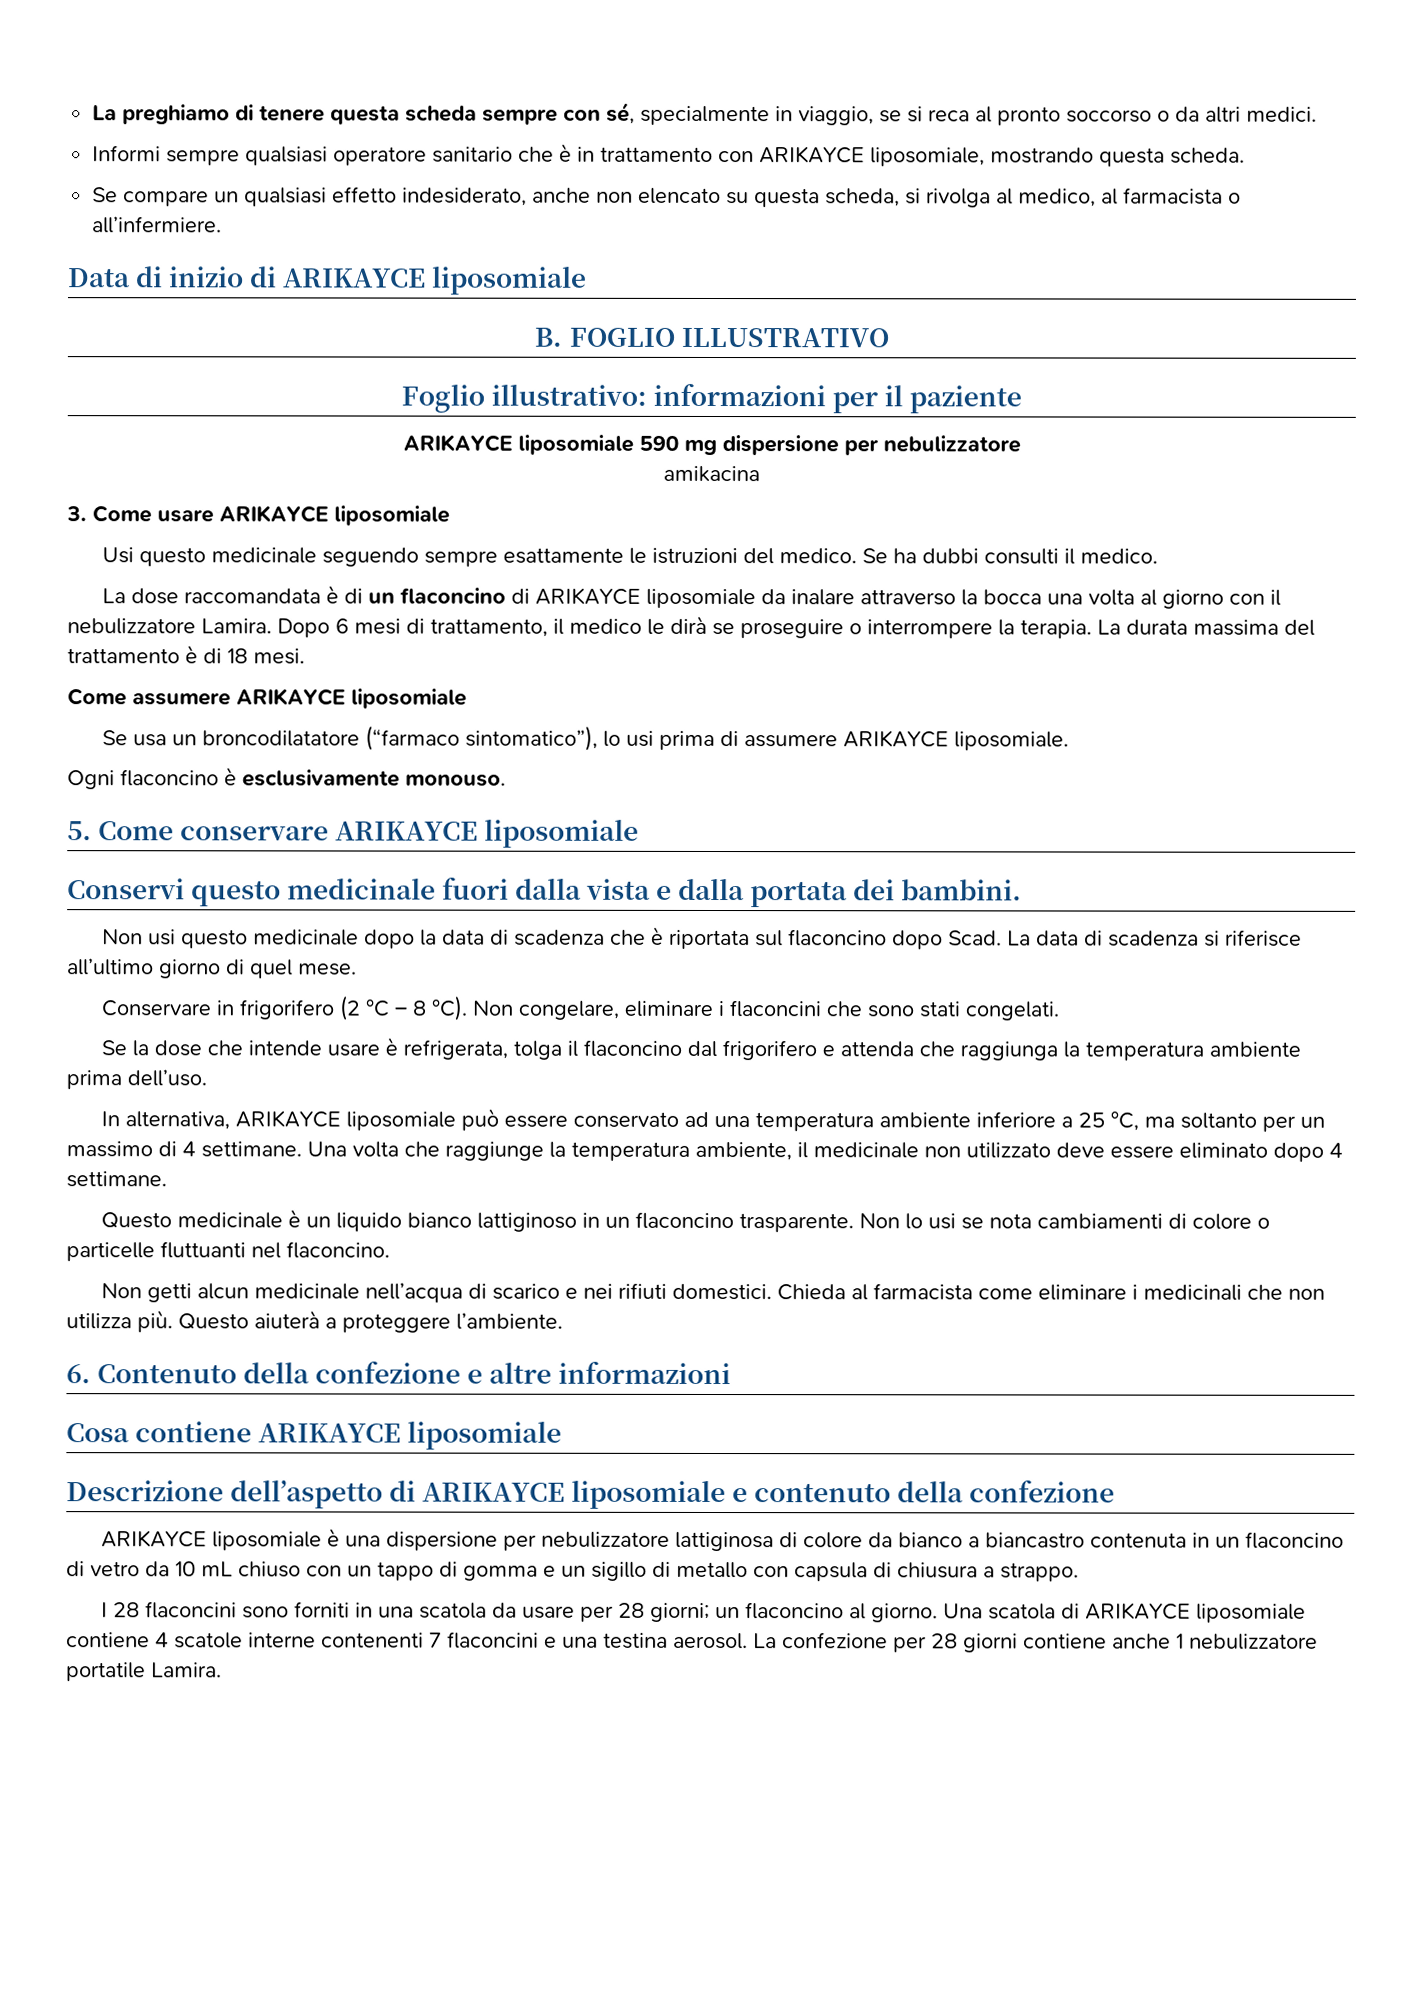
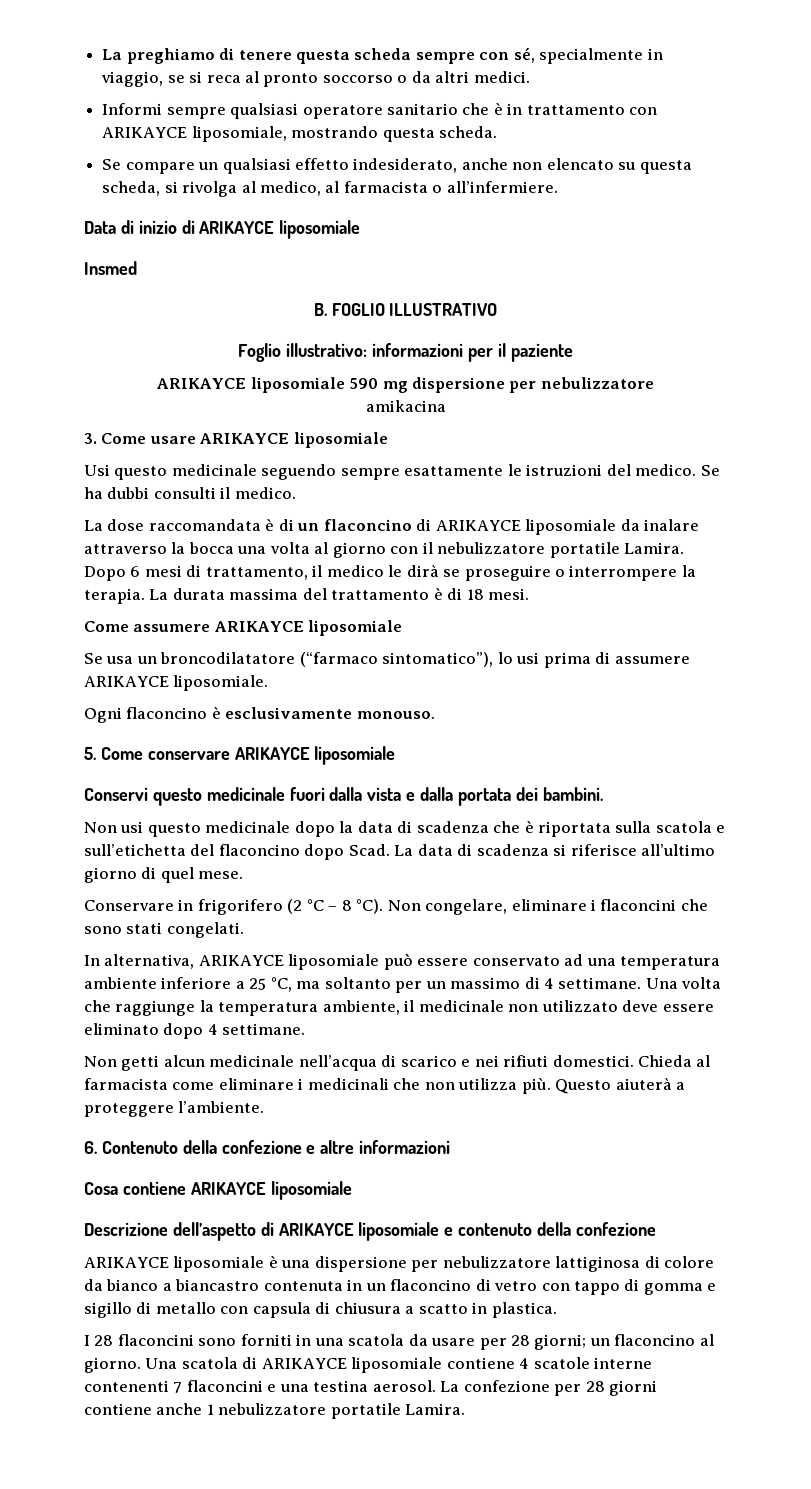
(588, 280) none -> [84,261,137,275] // Insmed
(196, 626) none -> [549,542,620,558] portatile
[755,930,784,947] sul -> [615,821,726,833] [84,844,215,856] sulla scatola e sull’etichetta del
[101,1037,1302,1061] [66,1069,207,1090] // Se la dose che intende usare è refrigerata, tolga il flaconcino dal frigorifero e attenda che raggiunga la temperatura ambiente prima dell’uso. -> (244, 930) none
[101,1209,1271,1233] [66,1241,390,1262] // Questo medicinale è un liquido bianco lattiginoso in un flaconcino trasparente. Non lo usi se nota cambiamenti di colore o particelle fluttuanti nel flaconcino. -> (306, 1029) none
[145,1561,372,1578] da 10 mL chiuso con un -> [541,1283,570,1291] con
[561,1565,586,1577] un -> (717, 1287) none
[1000,1562,1079,1582] strappo. -> [418,1302,557,1318] scatto in plastica.

